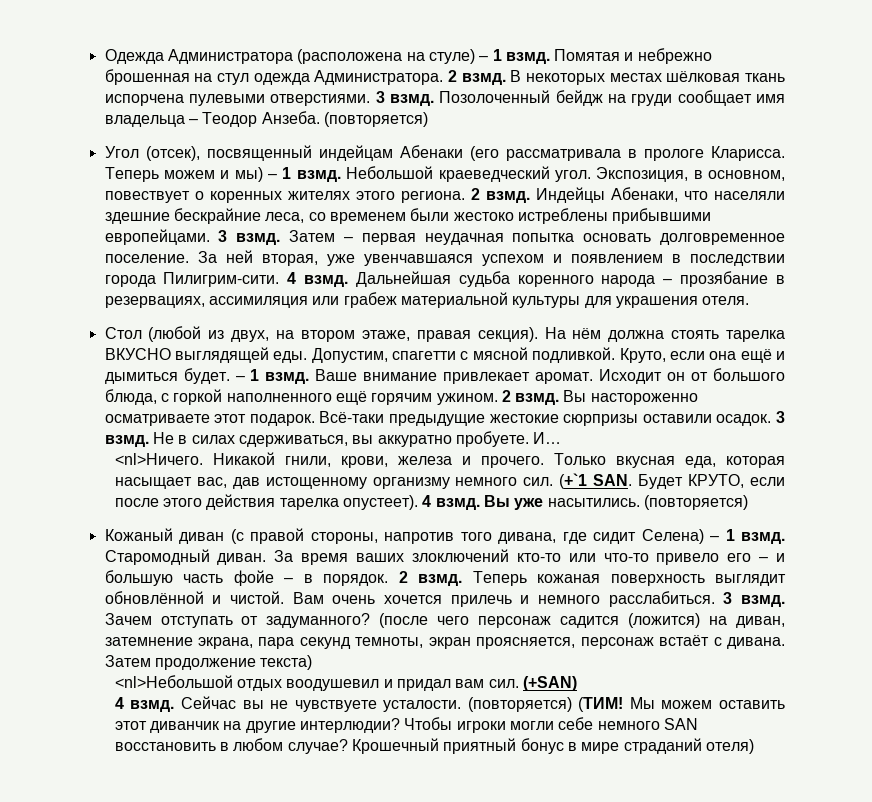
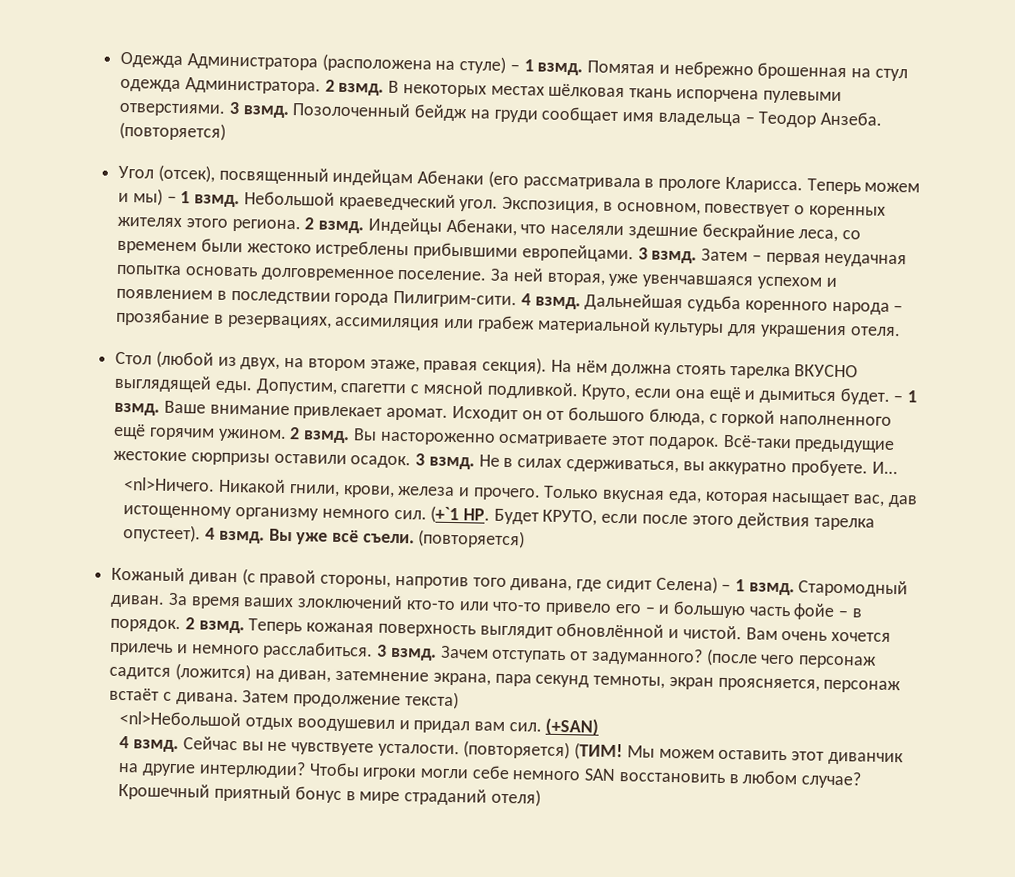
[593,474,633,486] SAN. -> [462,508,490,521] HP.
[547,498,640,507] насытились. -> [331,529,415,544] всё съели.

